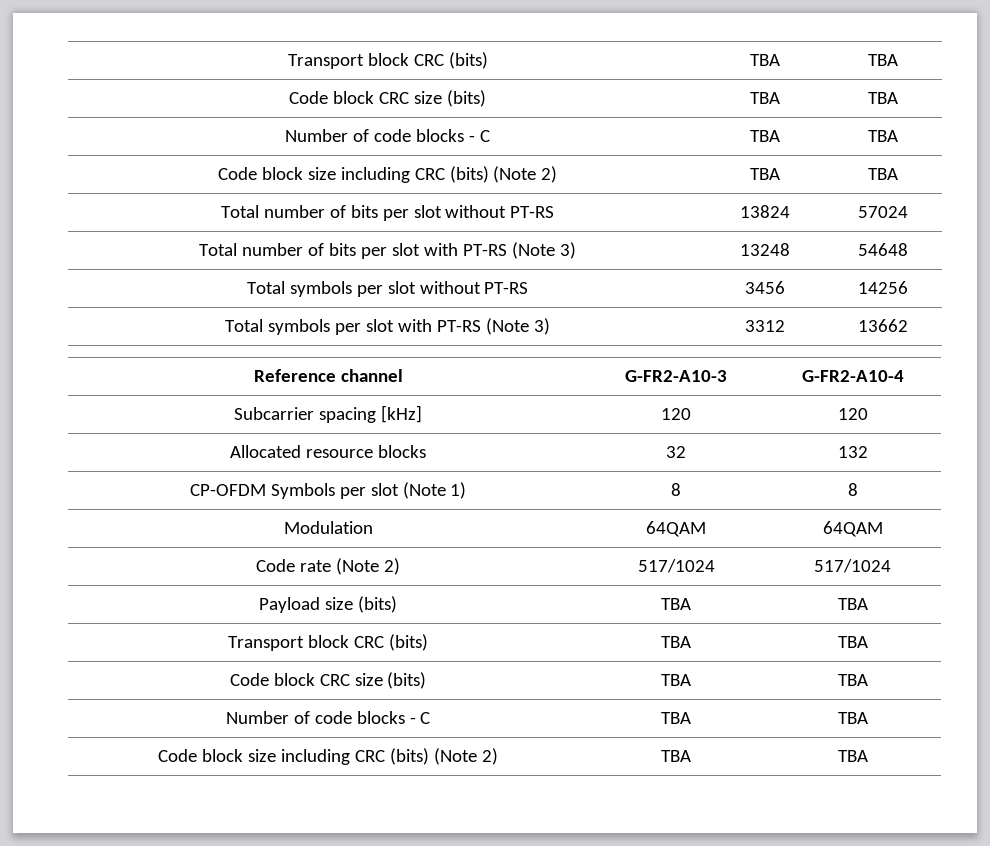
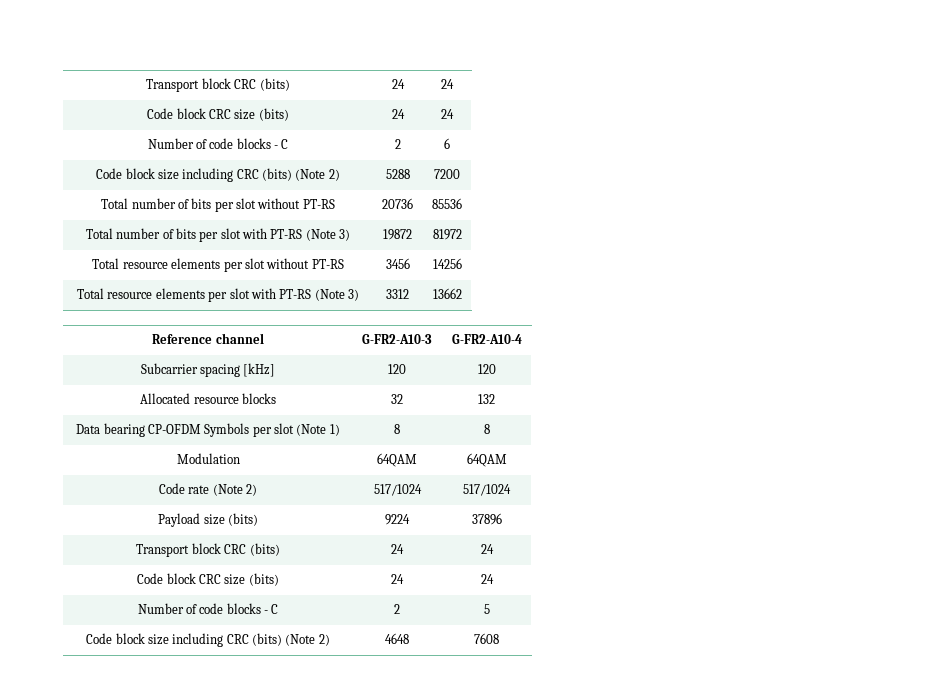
[287,52,488,69] [750,54,780,66] [867,54,898,66] [289,90,486,107] [750,92,780,104] [867,92,898,104] [285,129,490,142] [750,130,780,142] [867,130,898,142] [217,166,558,183] [750,168,780,180] [867,168,898,180] Transport block CRC (bits) | TBA | TBA // Code block CRC size (bits) | TBA | TBA // Number of code blocks - C | TBA | TBA // Code block size including CRC (bits) (Note 2) | TBA | TBA -> [146,78,290,92] [391,79,405,89] [441,79,454,89] [147,108,289,121] [391,109,405,119] [441,109,454,119] [147,138,289,149] [394,139,401,149] [444,138,450,149] [96,168,340,182] [385,169,410,179] [434,169,460,179] Transport block CRC (bits) | 24 | 24 // Code block CRC size (bits) | 24 | 24 // Number of code blocks - C | 2 | 6 // Code block size including CRC (bits) (Note 2) | 5288 | 7200
[740,205,790,218] [857,206,908,218] 13824 | 57024 -> [382,198,413,209] [432,198,462,209] 20736 | 85536
[740,243,790,256] [857,243,908,256] [246,281,352,297] 13248 | 54648 // Total symbols -> [383,229,412,240] [432,229,462,240] [92,258,221,269] 19872 | 81972 // Total resource elements
[268,319,331,335] symbols -> [107,288,205,299] resource elements
(868, 452) none -> [76,423,145,437] Data bearing
[661,598,691,610] [837,598,868,610] [228,634,428,651] [661,636,691,648] [837,636,868,648] [229,672,427,689] [661,674,691,686] [837,674,868,686] [225,711,431,724] [661,712,691,724] [837,712,868,724] [158,748,498,765] [661,750,691,762] [837,750,868,762] TBA | TBA // Transport block CRC (bits) | TBA | TBA // Code block CRC size (bits) | TBA | TBA // Number of code blocks - C | TBA | TBA // Code block size including CRC (bits) (Note 2) | TBA | TBA -> [385,514,410,525] [471,513,502,525] [136,543,280,557] [391,544,404,554] [480,544,494,554] [137,573,279,586] [391,574,404,584] [480,574,494,584] [137,603,279,614] [394,604,400,614] [483,604,490,614] [86,633,330,647] [385,633,409,644] [474,633,499,644] 9224 | 37896 // Transport block CRC (bits) | 24 | 24 // Code block CRC size (bits) | 24 | 24 // Number of code blocks - C | 2 | 5 // Code block size including CRC (bits) (Note 2) | 4648 | 7608

